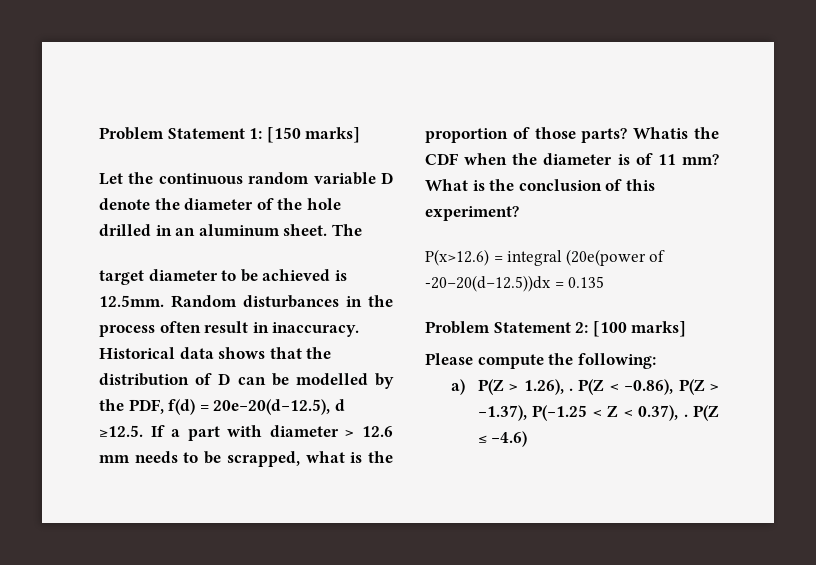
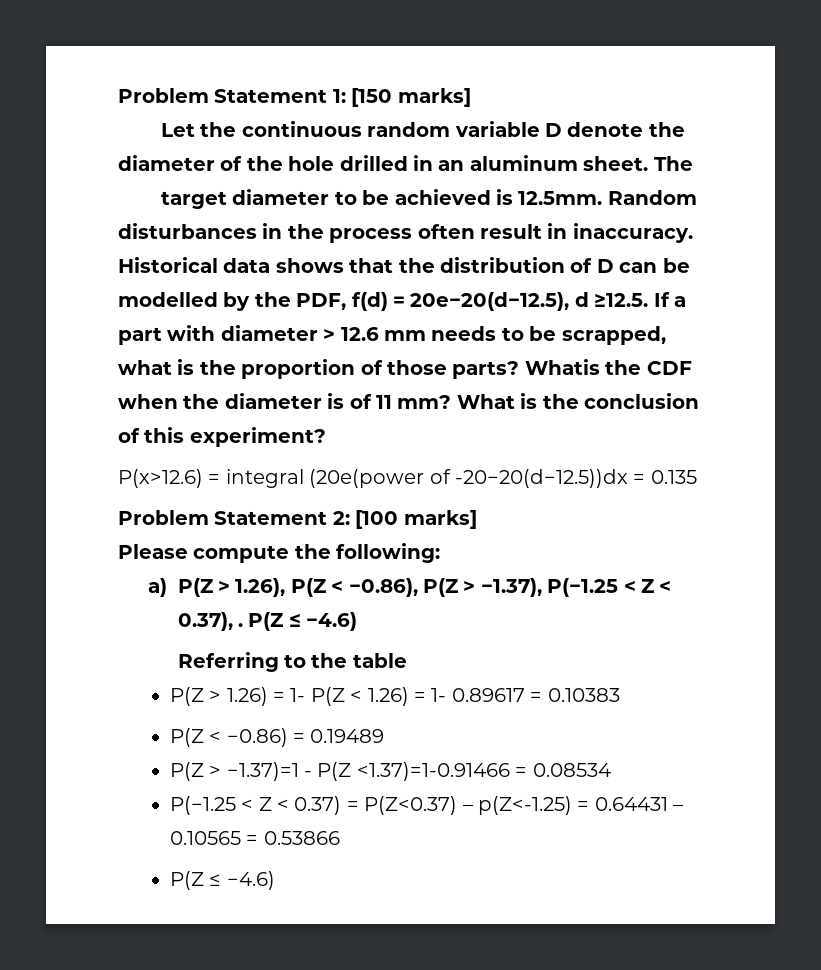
[569,388,574,391] . -> (286, 587) none
(528, 439) none -> [177,652,407,672] [169,687,620,706] [169,728,385,747] [169,762,611,781] [169,796,684,815] [169,831,340,845] [169,871,275,890] // Referring to the table // P(Z > 1.26) = 1- P(Z < 1.26) = 1- 0.89617 = 0.10383 // P(Z < −0.86) = 0.19489 // P(Z > −1.37)=1 - P(Z <1.37)=1-0.91466 = 0.08534 // P(−1.25 < Z < 0.37) = P(Z<0.37) – p(Z<-1.25) = 0.64431 – 0.10565 = 0.53866 // P(Z ≤ −4.6)

